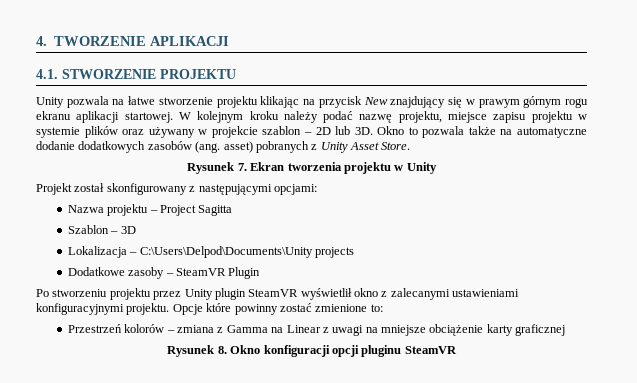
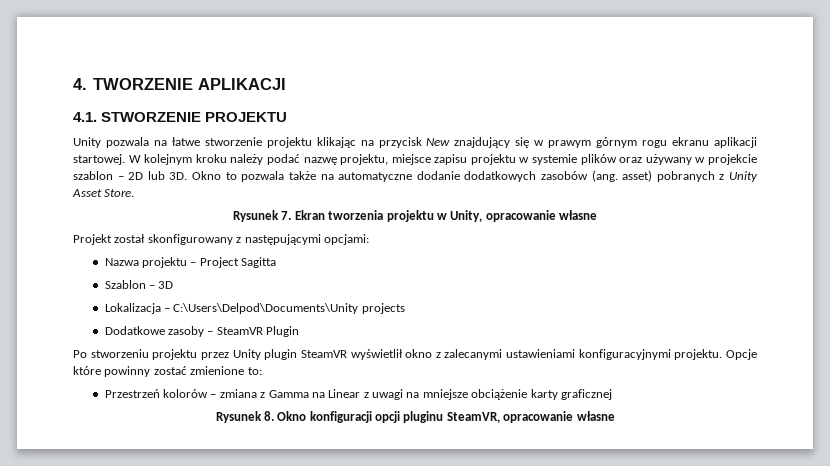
[406,162,437,174] Unity -> [450,210,597,222] Unity, opracowanie własne
[404,346,457,354] SteamVR -> [446,411,615,423] SteamVR, opracowanie własne

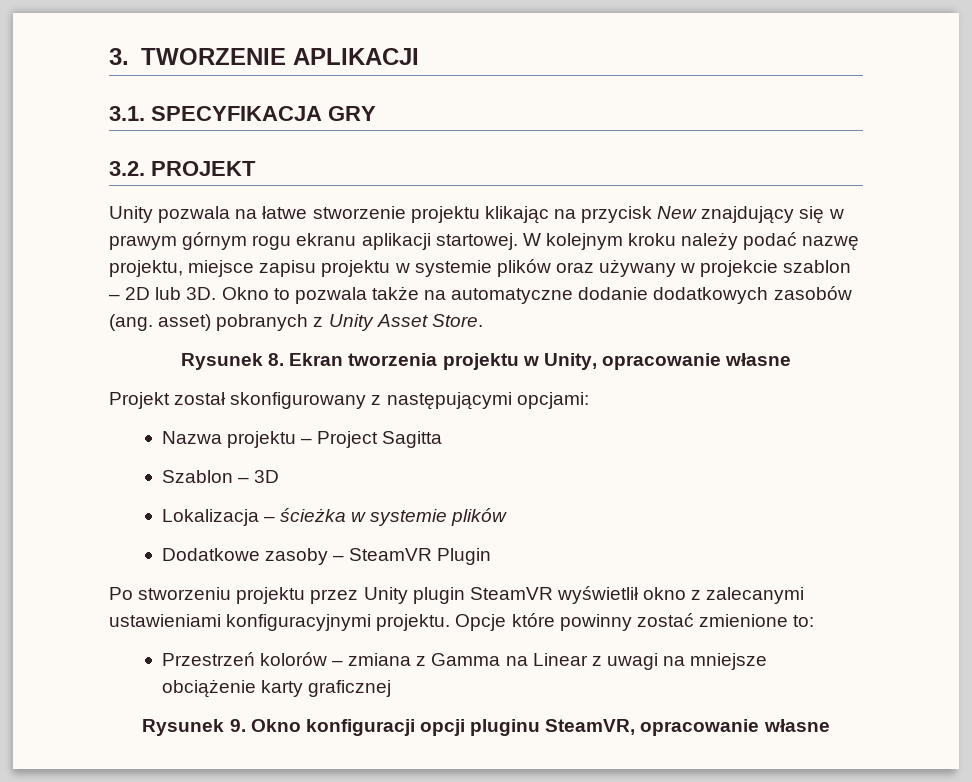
[73,78,87,90] 4. -> [109,48,129,65] 3.
[73,112,288,122] 4.1. STWORZENIE PROJEKTU -> [109,106,376,121] [109,161,256,176] 3.1. SPECYFIKACJA GRY // 3.2. PROJEKT
[281,211,292,220] 7. -> [268,353,285,366] 8.
[173,303,405,314] C:\Users\Delpod\Documents\Unity projects -> [280,508,508,526] ścieżka w systemie plików
[263,411,274,421] 8. -> [229,719,246,732] 9.

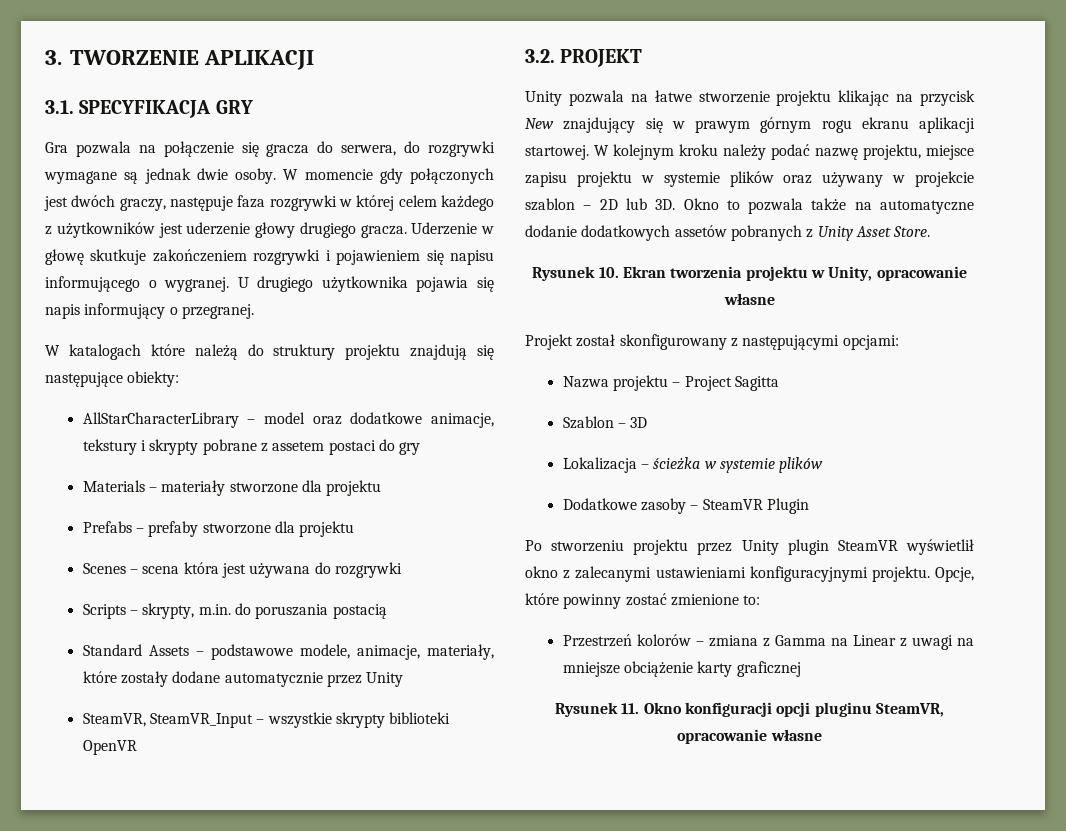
(376, 113) none -> [45,141,496,157] [44,168,494,184] [44,195,494,211] [45,222,494,238] [45,249,495,265] [45,276,494,292] [45,303,254,319] [45,344,494,360] [45,371,180,387] [82,412,494,428] [82,439,421,455] [82,480,382,496] [82,521,355,537] [82,562,402,578] [82,603,387,619] [82,644,495,660] [82,671,404,687] [82,712,451,728] [82,740,137,755] // Gra pozwala na połączenie się gracza do serwera, do rozgrywki wymagane są jednak dwie osoby. W momencie gdy połączonych jest dwóch graczy, następuje faza rozgrywki w której celem każdego z użytkowników jest uderzenie głowy drugiego gracza. Uderzenie w głowę skutkuje zakończeniem rozgrywki i pojawieniem się napisu informującego o wygranej. U drugiego użytkownika pojawia się napis informujący o przegranej. // W katalogach które należą do struktury projektu znajdują się następujące obiekty: // AllStarCharacterLibrary – model oraz dodatkowe animacje, tekstury i skrypty pobrane z assetem postaci do gry // Materials – materiały stworzone dla projektu // Prefabs – prefaby stworzone dla projektu // Scenes – scena która jest używana do rozgrywki // Scripts – skrypty, m.in. do poruszania postacią // Standard Assets – podstawowe modele, animacje, materiały, które zostały dodane automatycznie przez Unity // SteamVR, SteamVR_Input – wszystkie skrypty biblioteki OpenVR
[773,286,852,300] [109,314,212,331] zasobów (ang. asset) -> [674,225,727,237] assetów
[268,353,285,366] 8. -> [598,267,619,278] 10.
[455,614,507,631] Opcje -> [935,567,975,582] Opcje,
[229,719,246,732] 9. -> [621,703,640,714] 11.

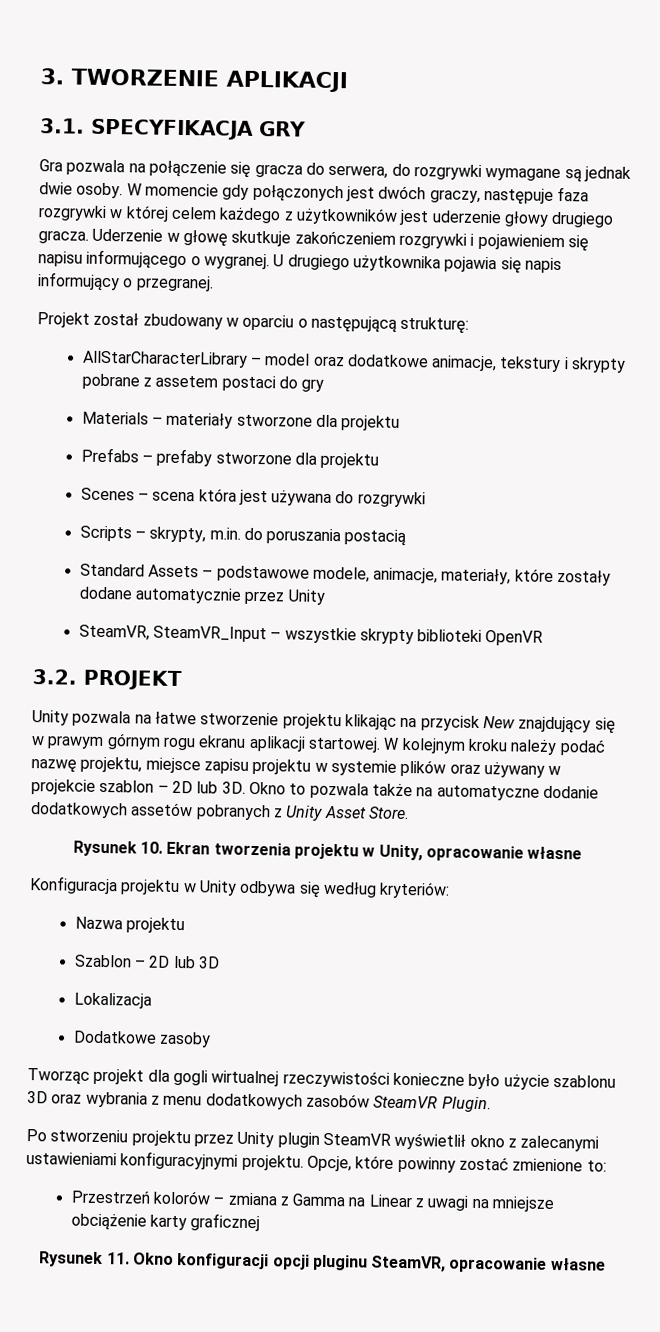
[45,344,494,360] [45,371,180,387] W katalogach które należą do struktury projektu znajdują się następujące obiekty: -> [37,312,470,334] Projekt został zbudowany w oparciu o następującą strukturę:
[525,334,899,350] Projekt został skonfigurowany z następującymi opcjami: -> [29,876,451,899] Konfiguracja projektu w Unity odbywa się według kryteriów:
[672,376,779,391] – Project Sagitta -> (185, 925) none
(626, 425) none -> [148,955,196,969] 2D lub
[640,457,824,473] [562,498,809,514] – ścieżka w systemie plików // Dodatkowe zasoby – SteamVR Plugin -> [72,1030,211,1048] [27,1068,616,1090] [27,1091,491,1113] // Dodatkowe zasoby // Tworząc projekt dla gogli wirtualnej rzeczywistości konieczne było użycie szablonu 3D oraz wybrania z menu dodatkowych zasobów SteamVR Plugin.

